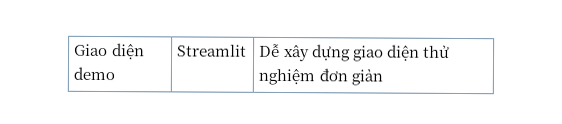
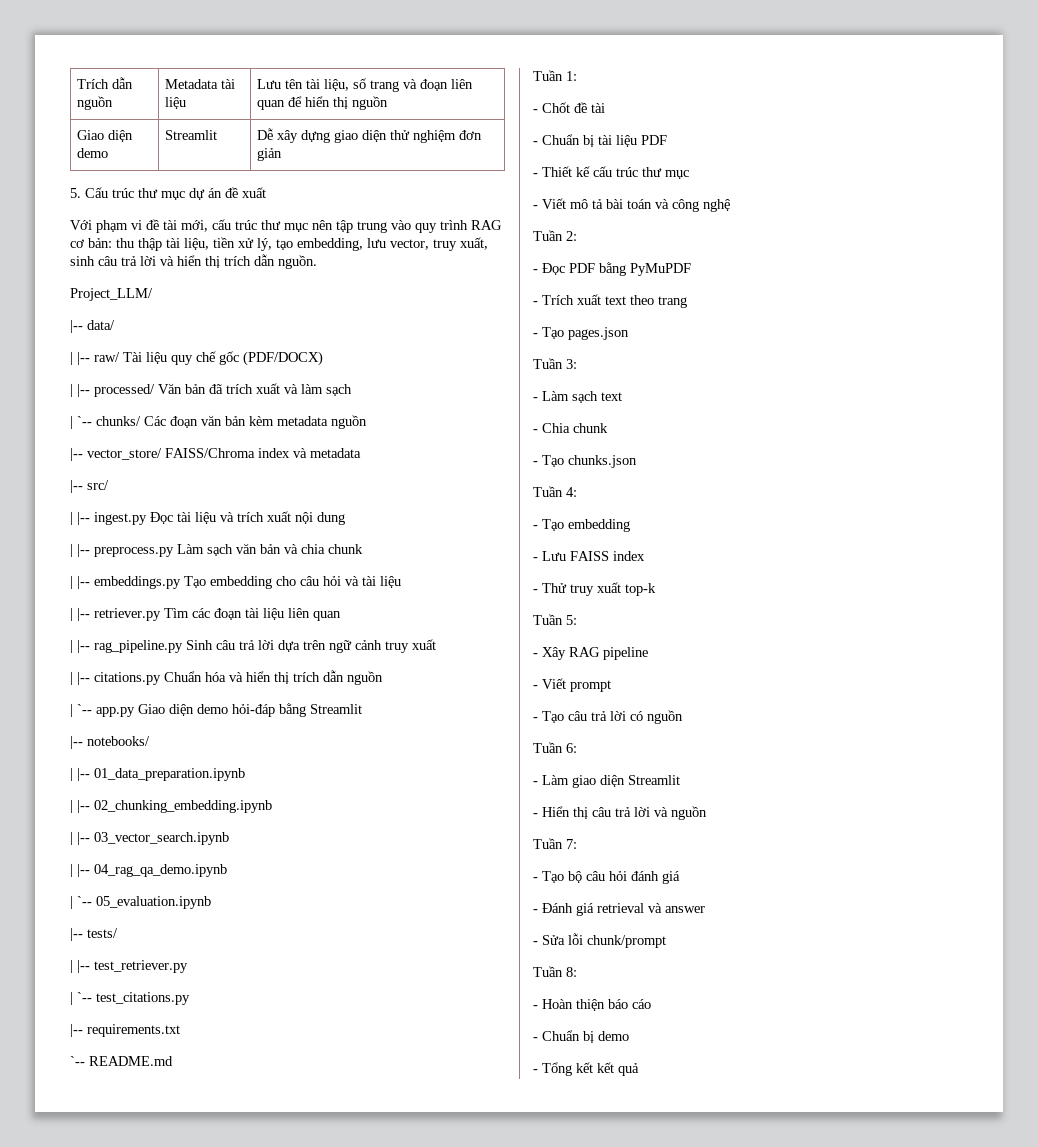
(74, 50) none -> [77,77,134,89] [77,96,114,110] [165,79,236,89] [165,97,187,109] [257,78,474,92] [257,96,389,110] Trích dẫn nguồn | Metadata tài liệu | Lưu tên tài liệu, số trang và đoạn liên quan để hiển thị nguồn //
(383, 77) none -> [70,187,266,200] [70,219,502,233] [70,237,488,251] [70,254,317,269] [70,288,153,301] [70,320,115,333] [70,351,323,366] [70,383,352,397] [70,415,367,429] [70,448,361,461] [70,480,109,493] [70,511,345,525] [70,543,363,557] [70,576,401,589] [70,608,341,621] [70,639,436,653] [70,670,383,685] [70,703,362,717] [70,736,150,749] [70,768,245,781] [70,800,272,813] [70,832,229,845] [70,864,227,877] [70,896,211,909] [70,928,118,941] [70,960,188,973] [70,992,190,1005] [70,1024,180,1037] [70,1056,173,1066] [533,70,577,81] [533,102,605,113] [533,134,667,147] [533,166,689,179] [533,198,730,212] [533,230,577,241] [533,262,691,276] [533,294,687,308] [533,327,629,340] [533,358,577,369] [533,391,622,403] [533,423,608,433] [533,455,637,468] [533,486,577,497] [533,519,630,532] [533,551,645,561] [533,582,656,596] [533,614,577,625] [533,647,648,660] [533,678,611,692] [533,710,683,724] [533,742,577,753] [533,775,680,788] [533,806,707,820] [533,838,577,849] [533,871,680,884] [533,903,705,916] [533,933,666,948] [533,966,577,977] [533,999,651,1011] [533,1030,629,1043] [533,1062,639,1076] // 5. Cấu trúc thư mục dự án đề xuất // Với phạm vi đề tài mới, cấu trúc thư mục nên tập trung vào quy trình RAG cơ bản: thu thập tài liệu, tiền xử lý, tạo embedding, lưu vector, truy xuất, sinh câu trả lời và hiển thị trích dẫn nguồn. // Project_LLM/ // |-- data/ // | |-- raw/ Tài liệu quy chế gốc (PDF/DOCX) // | |-- processed/ Văn bản đã trích xuất và làm sạch // | `-- chunks/ Các đoạn văn bản kèm metadata nguồn // |-- vector_store/ FAISS/Chroma index và metadata // |-- src/ // | |-- ingest.py Đọc tài liệu và trích xuất nội dung // | |-- preprocess.py Làm sạch văn bản và chia chunk // | |-- embeddings.py Tạo embedding cho câu hỏi và tài liệu // | |-- retriever.py Tìm các đoạn tài liệu liên quan // | |-- rag_pipeline.py Sinh câu trả lời dựa trên ngữ cảnh truy xuất // | |-- citations.py Chuẩn hóa và hiển thị trích dẫn nguồn // | `-- app.py Giao diện demo hỏi-đáp bằng Streamlit // |-- notebooks/ // | |-- 01_data_preparation.ipynb // | |-- 02_chunking_embedding.ipynb // | |-- 03_vector_search.ipynb // | |-- 04_rag_qa_demo.ipynb // | `-- 05_evaluation.ipynb // |-- tests/ // | |-- test_retriever.py // | `-- test_citations.py // |-- requirements.txt // `-- README.md // Tuần 1: // - Chốt đề tài // - Chuẩn bị tài liệu PDF // - Thiết kế cấu trúc thư mục // - Viết mô tả bài toán và công nghệ // Tuần 2: // - Đọc PDF bằng PyMuPDF // - Trích xuất text theo trang // - Tạo pages.json // Tuần 3: // - Làm sạch text // - Chia chunk // - Tạo chunks.json // Tuần 4: // - Tạo embedding // - Lưu FAISS index // - Thử truy xuất top-k // Tuần 5: // - Xây RAG pipeline // - Viết prompt // - Tạo câu trả lời có nguồn // Tuần 6: // - Làm giao diện Streamlit // - Hiển thị câu trả lời và nguồn // Tuần 7: // - Tạo bộ câu hỏi đánh giá // - Đánh giá retrieval và answer // - Sửa lỗi chunk/prompt // Tuần 8: // - Hoàn thiện báo cáo // - Chuẩn bị demo // - Tổng kết kết quả

